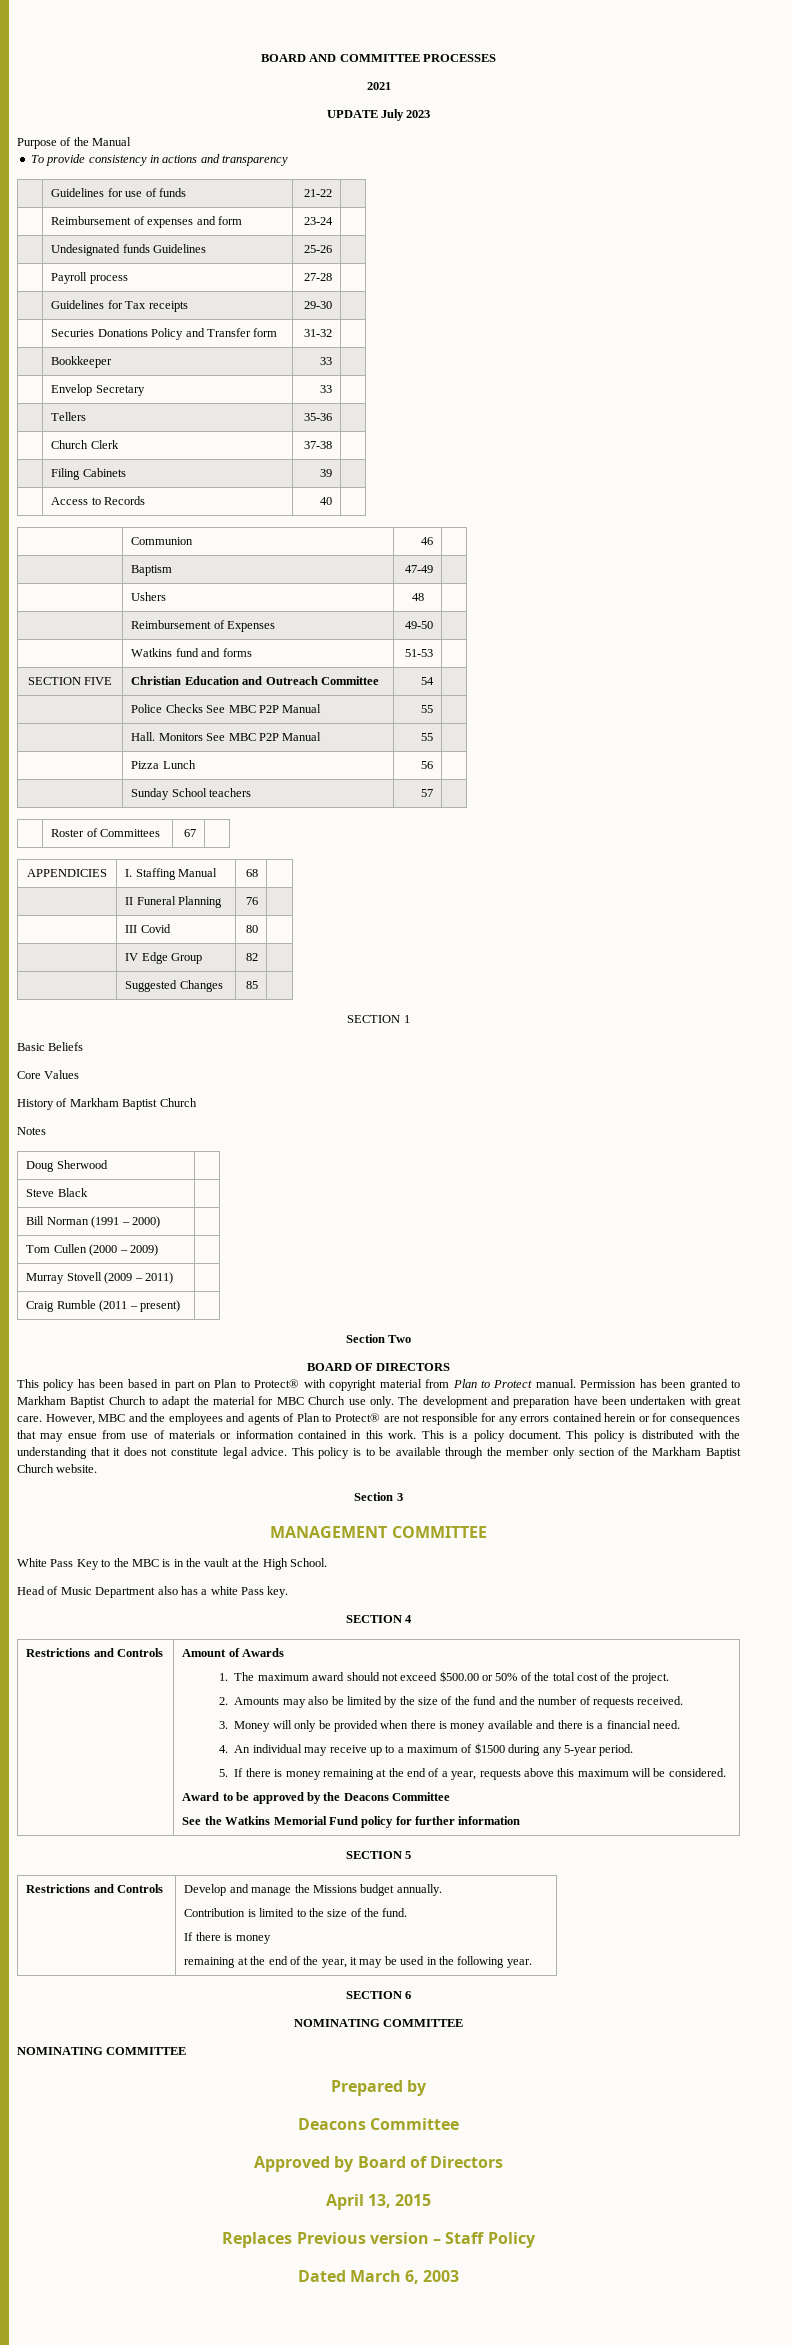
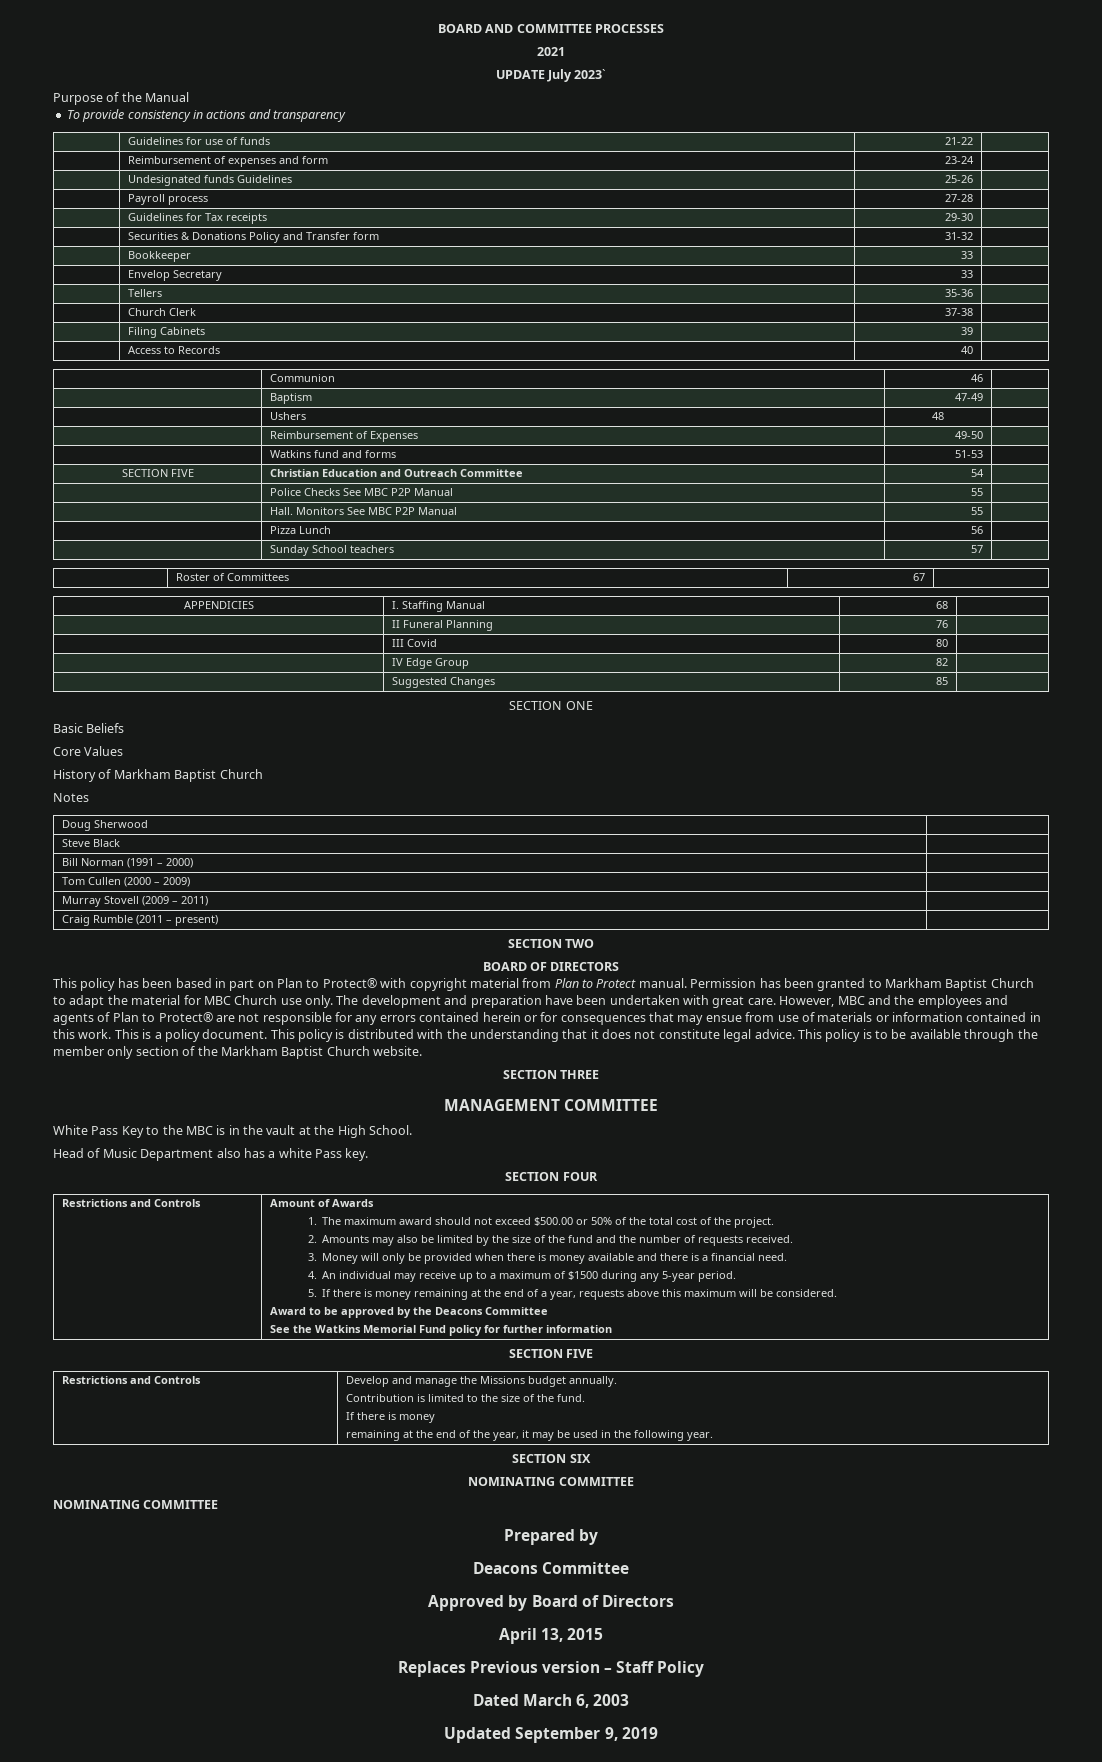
[406,110,431,118] 2023 -> [574,69,607,79] 2023`
[51,329,95,337] Securies -> [128,232,191,240] Securities &
[403,1015,410,1023] 1 -> [565,701,593,710] ONE
[345,1334,412,1343] Section Two -> [507,939,595,948] SECTION TWO
[354,1492,403,1501] Section 3 -> [502,1070,600,1079] SECTION THREE
[405,1615,413,1623] 4 -> [562,1172,598,1181] FOUR
[405,1851,412,1859] 5 -> [566,1349,594,1358] FIVE
[405,1991,412,1999] 6 -> [569,1454,591,1463] SIX
(460, 2276) none -> [444,1727,658,1743] // Updated September 9, 2019

